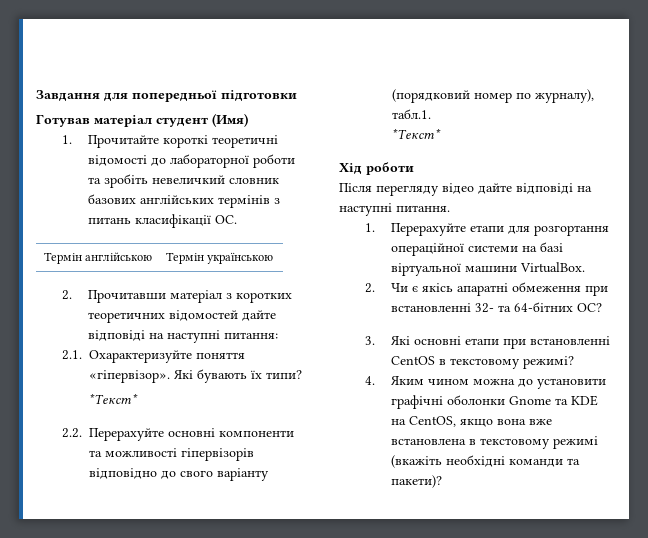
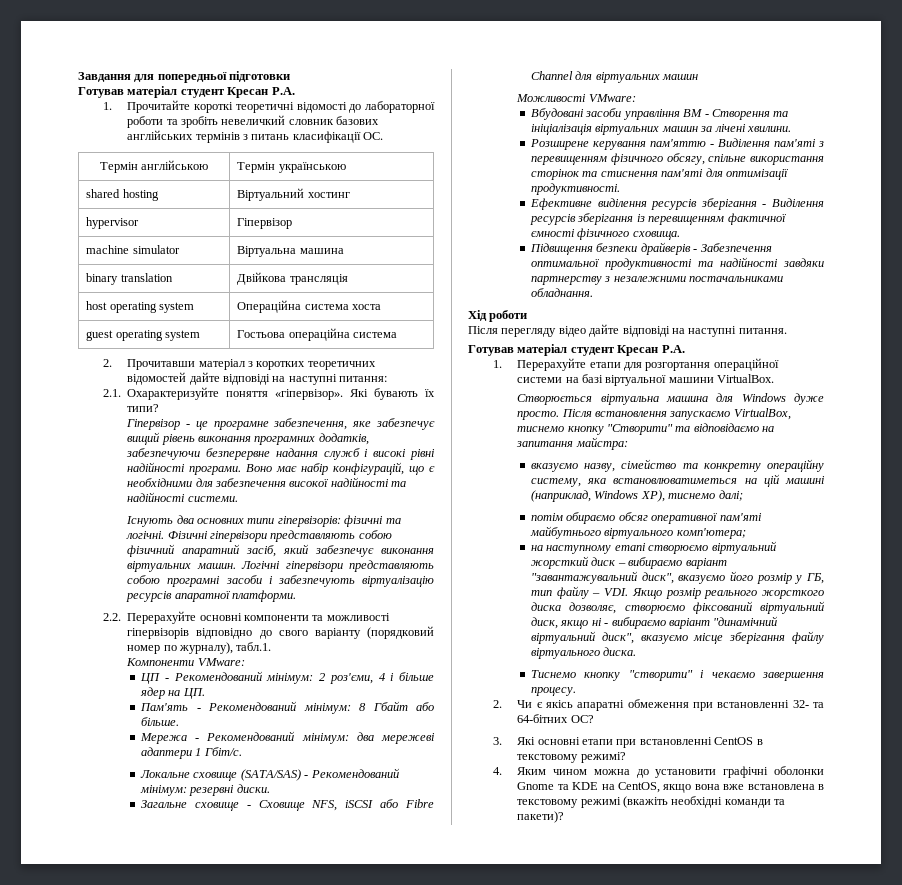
[212,113,248,127] (Имя) -> [227,87,295,98] Кресан Р.А.
(273, 258) none -> [86,189,159,201] [237,188,350,201] [86,217,140,229] [237,218,293,229] [86,245,180,254] [237,246,344,257] [86,273,173,285] [237,272,348,285] [86,301,195,313] [237,300,382,313] [86,330,201,341] [237,328,398,341] // shared hosting | Віртуальний хостинг // hypervisor | Гіпервізор // machine simulator | Віртуальна машина // binary translation | Двійкова трансляція // host operating system | Операційна система хоста // guest operating system | Гостьова операційна система
[87,393,138,404] *Текст* -> [126,418,435,430] [127,432,369,445] [126,448,435,460] [127,462,436,475] [127,477,407,487] [127,492,238,502] [126,515,401,527] [126,530,392,542] [127,544,435,557] [127,560,434,572] [127,575,434,587] [126,590,297,602] Гіпервізор - це програмне забезпечення, яке забезпечує вищий рівень виконання програмних додатків, забезпечуючи безперервне надання служб і високі рівні надійності програми. Воно має набір конфігурацій, що є необхідними для забезпечення високої надійності та надійності системи. // Існують два основних типи гіпервізорів: фізичні та логічні. Фізичні гіпервізори представляють собою фізичний апаратний засіб, який забезпечує виконання віртуальних машин. Логічні гіпервізори представляють собою програмні засоби і забезпечують віртуалізацію ресурсів апаратної платформи.
[390,128,441,139] *Текст* -> [126,658,245,666] [140,671,434,684] [140,687,205,699] [140,701,434,714] [141,717,180,726] [140,731,435,744] [141,747,242,759] [140,768,400,781] [140,784,270,796] [141,799,434,811] [531,71,699,83] [516,94,636,102] [531,108,789,120] [531,124,791,135] [530,138,824,150] [531,153,824,165] [531,168,788,180] [531,183,621,195] [530,198,824,210] [530,213,786,225] [531,228,680,240] [530,242,772,255] [531,257,824,270] [531,276,784,285] [531,288,594,297] Компоненти VMware: // ЦП - Рекомендований мінімум: 2 роз'єми, 4 і більше ядер на ЦП. // Пам'ять - Рекомендований мінімум: 8 Гбайт або більше. // Мережа - Рекомендований мінімум: два мережеві адаптери 1 Гбіт/с. // Локальне сховище (SATA/SAS) - Рекомендований мінімум: резервні диски. // Загальне сховище - Сховище NFS, iSCSI або Fibre Channel для віртуальних машин // Можливості VMware: // Вбудовані засоби управління ВМ - Створення та ініціалізація віртуальних машин за лічені хвилини. // Розширене керування пам'яттю - Виділення пам'яті з перевищенням фізичного обсягу, спільне використання сторінок та стиснення пам'яті для оптимізації продуктивності. // Ефективне виділення ресурсів зберігання - Виділення ресурсів зберігання із перевищенням фактичної ємності фізичного сховища. // Підвищення безпеки драйверів - Забезпечення оптимальної продуктивності та надійності завдяки партнерству з незалежними постачальниками обладнання.
(450, 208) none -> [468,344,685,356] // Готував матеріал студент Кресан Р.А.
(585, 267) none -> [517,393,824,405] [517,408,791,420] [517,423,775,435] [516,437,628,450] [531,459,824,472] [531,474,825,487] [531,490,743,502] [531,512,762,524] [530,526,746,539] [531,541,777,554] [531,556,727,569] [531,571,824,584] [531,586,824,599] [531,601,825,614] [531,616,779,629] [531,631,824,644] [531,647,637,659] [531,670,824,681] [531,687,577,696] // Створюється віртуальна машина для Windows дуже просто. Після встановлення запускаємо VirtualBox, тиснемо кнопку "Створити" та відповідаємо на запитання майстра: // вказуємо назву, сімейство та конкретну операційну систему, яка встановлюватиметься на цій машині (наприклад, Windows XP), тиснемо далі; // потім обираємо обсяг оперативної пам'яті майбутнього віртуального комп'ютера; // на наступному етапі створюємо віртуальний жорсткий диск – вибираємо варіант "завантажувальний диск", вказуємо його розмір у ГБ, тип файлу – VDI. Якщо розмір реального жорсткого диска дозволяє, створюємо фіксований віртуальний диск, якщо ні - вибираємо варіант "динамічний віртуальний диск", вказуємо місце зберігання файлу віртуального диска. // Тиснемо кнопку "створити" і чекаємо завершення процесу.

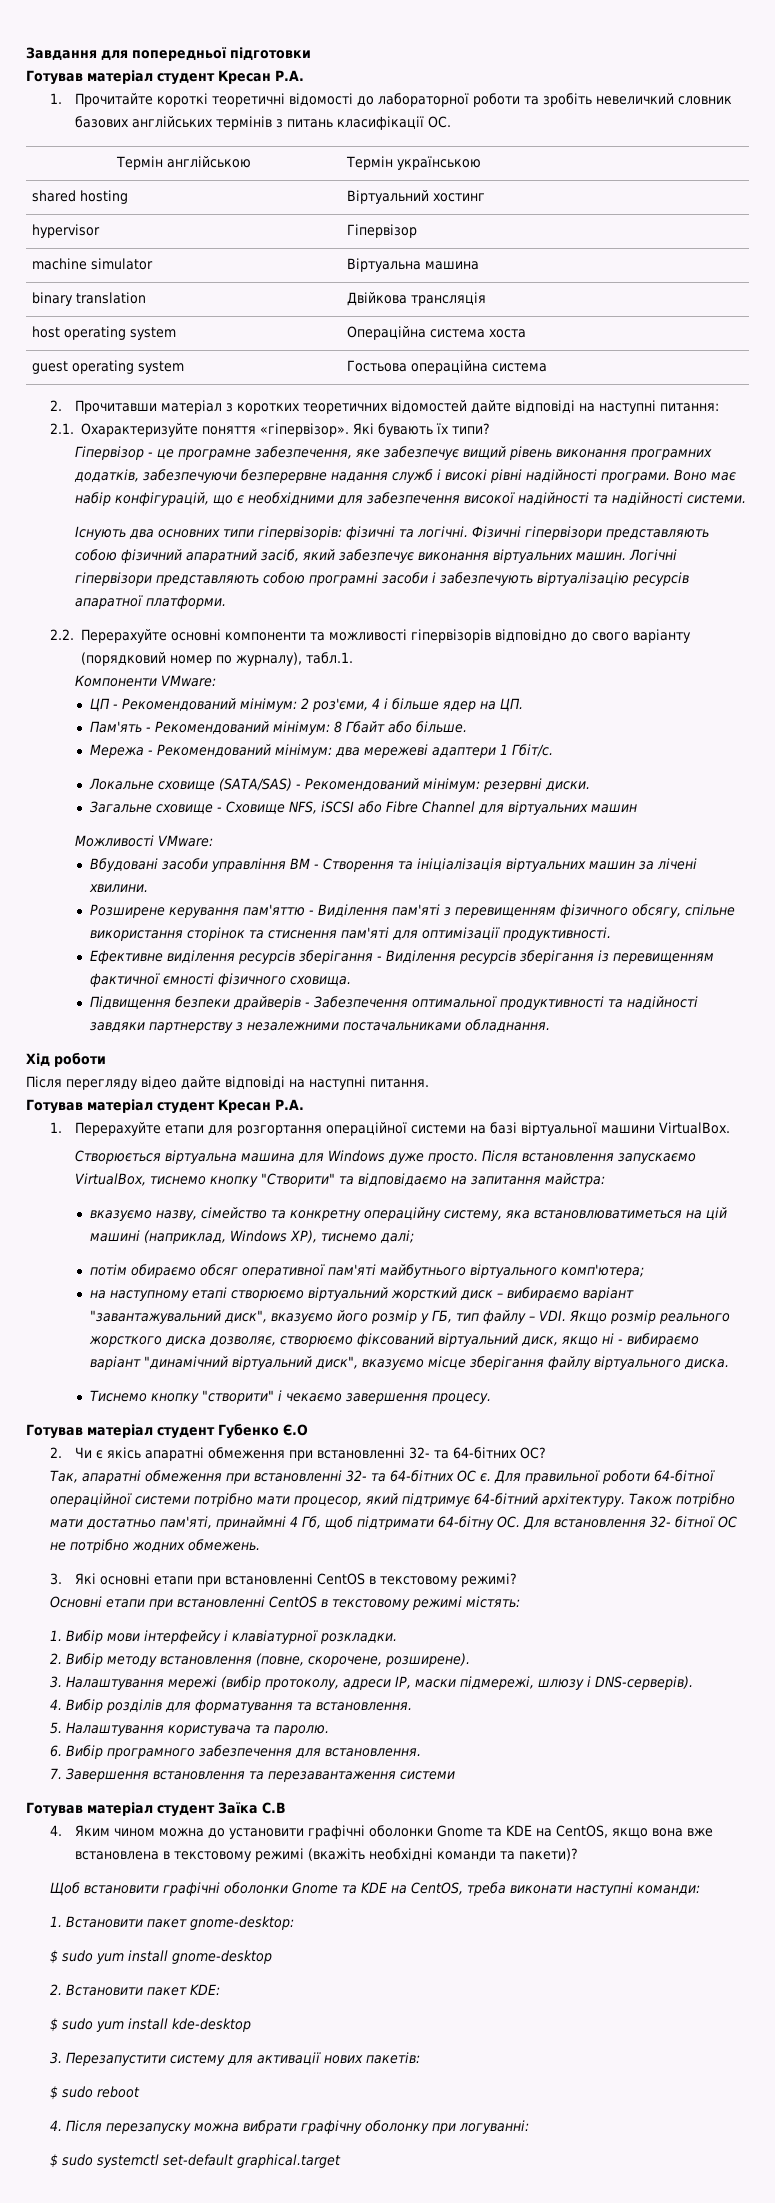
(577, 691) none -> [26,1423,308,1439] // Готував матеріал студент Губенко Є.О
(594, 719) none -> [50,1470,716,1484] [50,1493,736,1507] [50,1516,738,1530] [50,1539,261,1553] // Так, апаратні обмеження при встановленні 32- та 64-бітних ОС є. Для правильної роботи 64-бітної операційної системи потрібно мати процесор, який підтримує 64-бітний архітектуру. Також потрібно мати достатньо пам'яті, принаймні 4 Гб, щоб підтримати 64-бітну ОС. Для встановлення 32- бітної ОС не потрібно жодних обмежень.
(626, 757) none -> [50,1596,521,1610] [50,1630,398,1644] [50,1653,471,1667] [50,1676,694,1690] [50,1699,413,1713] [50,1722,330,1736] [50,1745,422,1759] [50,1768,456,1782] [26,1802,286,1817] // Основні етапи при встановленні CentOS в текстовому режимі містять: // 1. Вибір мови інтерфейсу і клавіатурної розкладки. // 2. Вибір методу встановлення (повне, скорочене, розширене). // 3. Налаштування мережі (вибір протоколу, адреси IP, маски підмережі, шлюзу і DNS-серверів). // 4. Вибір розділів для форматування та встановлення. // 5. Налаштування користувача та паролю. // 6. Вибір програмного забезпечення для встановлення. // 7. Завершення встановлення та перезавантаження системи // Готував матеріал студент Заїка С.В
(565, 817) none -> [50,1882,701,1896] [50,1916,295,1930] [50,1950,273,1964] [50,1984,221,1996] [50,2018,252,2032] [50,2052,421,2066] [50,2086,141,2100] [50,2120,530,2134] [50,2154,342,2168] // Щоб встановити графічні оболонки Gnome та KDE на CentOS, треба виконати наступні команди: // 1. Встановити пакет gnome-desktop: // $ sudo yum install gnome-desktop // 2. Встановити пакет KDE: // $ sudo yum install kde-desktop // 3. Перезапустити систему для активації нових пакетів: // $ sudo reboot // 4. Після перезапуску можна вибрати графічну оболонку при логуванні: // $ sudo systemctl set-default graphical.target

